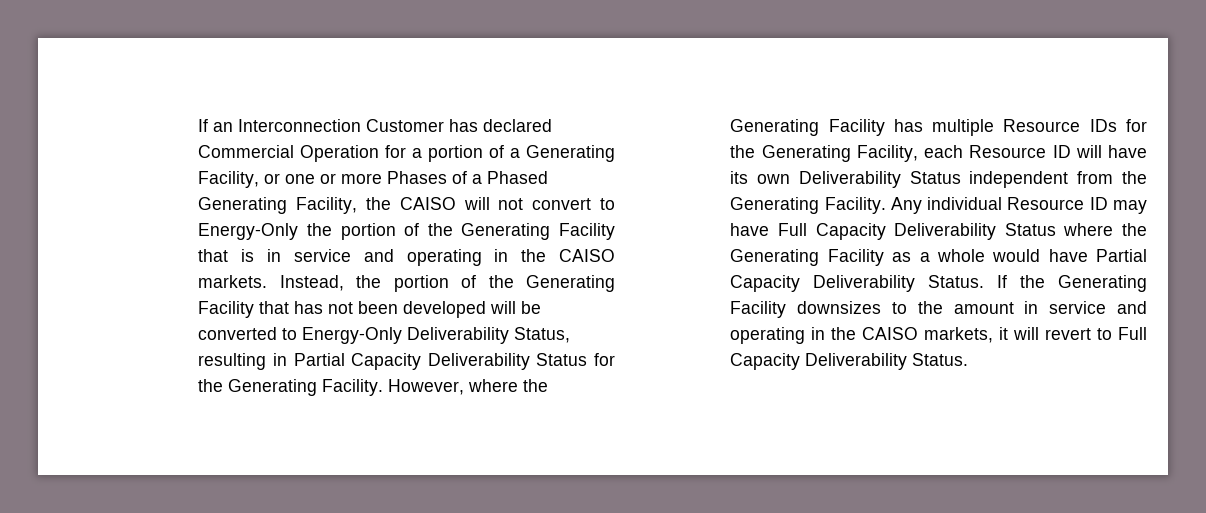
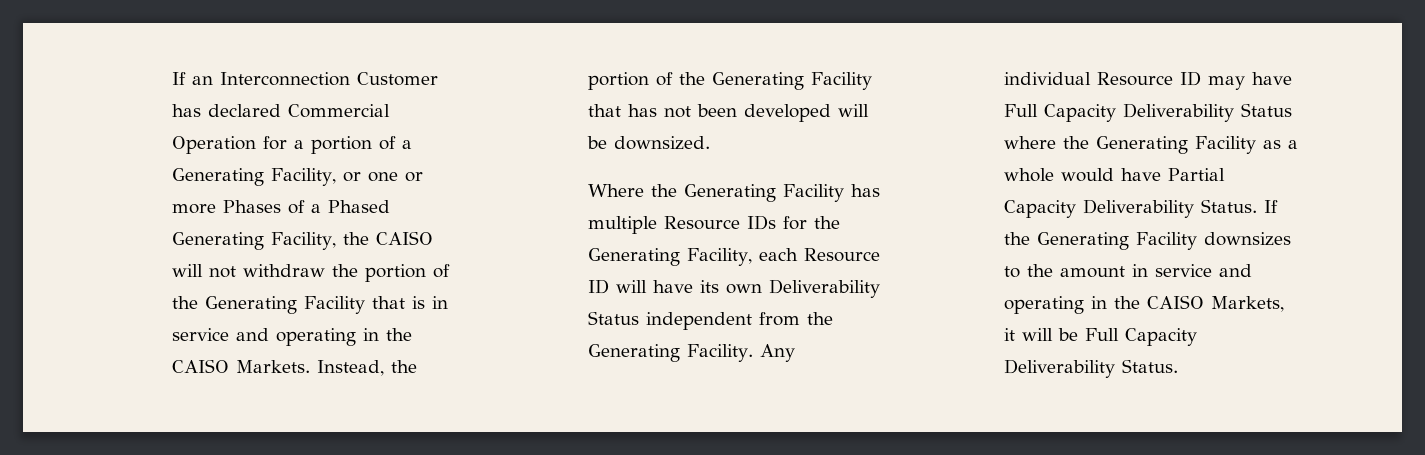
[532,198,615,210] [198,223,299,240] convert to Energy-Only -> [243,264,326,277] withdraw
[198,275,268,288] markets. -> [236,360,311,373] Markets.
[198,327,571,344] [198,353,615,370] [198,379,519,396] converted to Energy-Only Deliverability Status, resulting in Partial Capacity Deliverability Status for the Generating Facility. However, where -> [614,136,711,150] [588,184,645,197] downsized. // Where
[924,327,994,343] markets, -> [1211,296,1285,312] Markets,
[1045,328,1113,340] revert to -> [1058,328,1079,341] be

